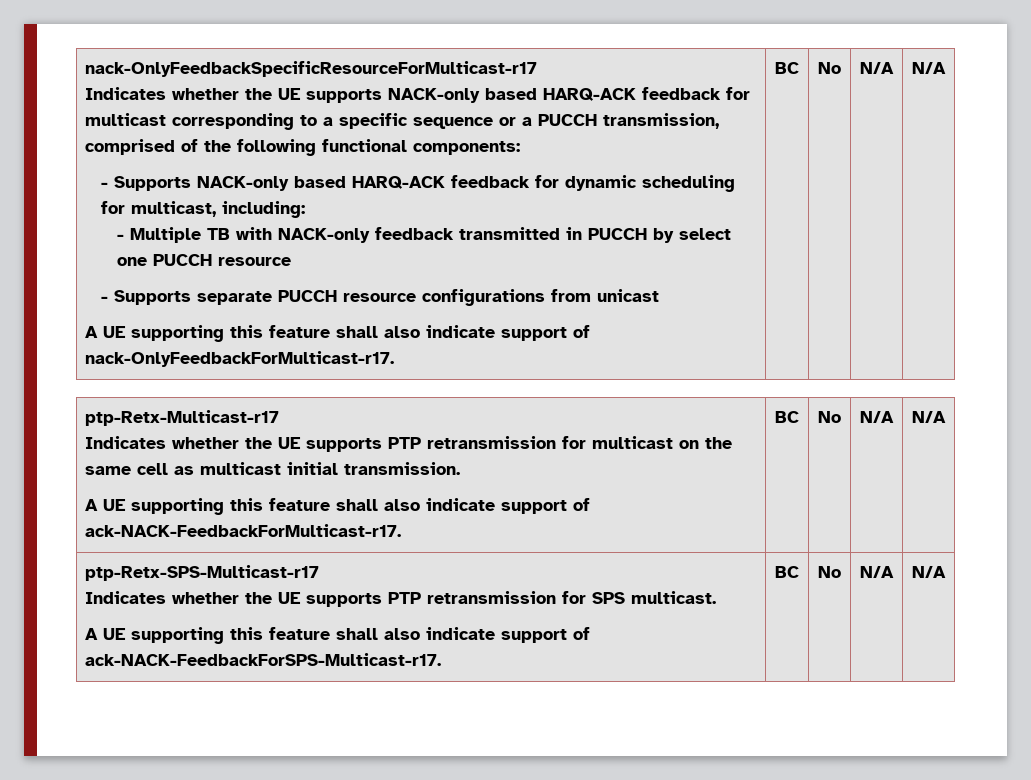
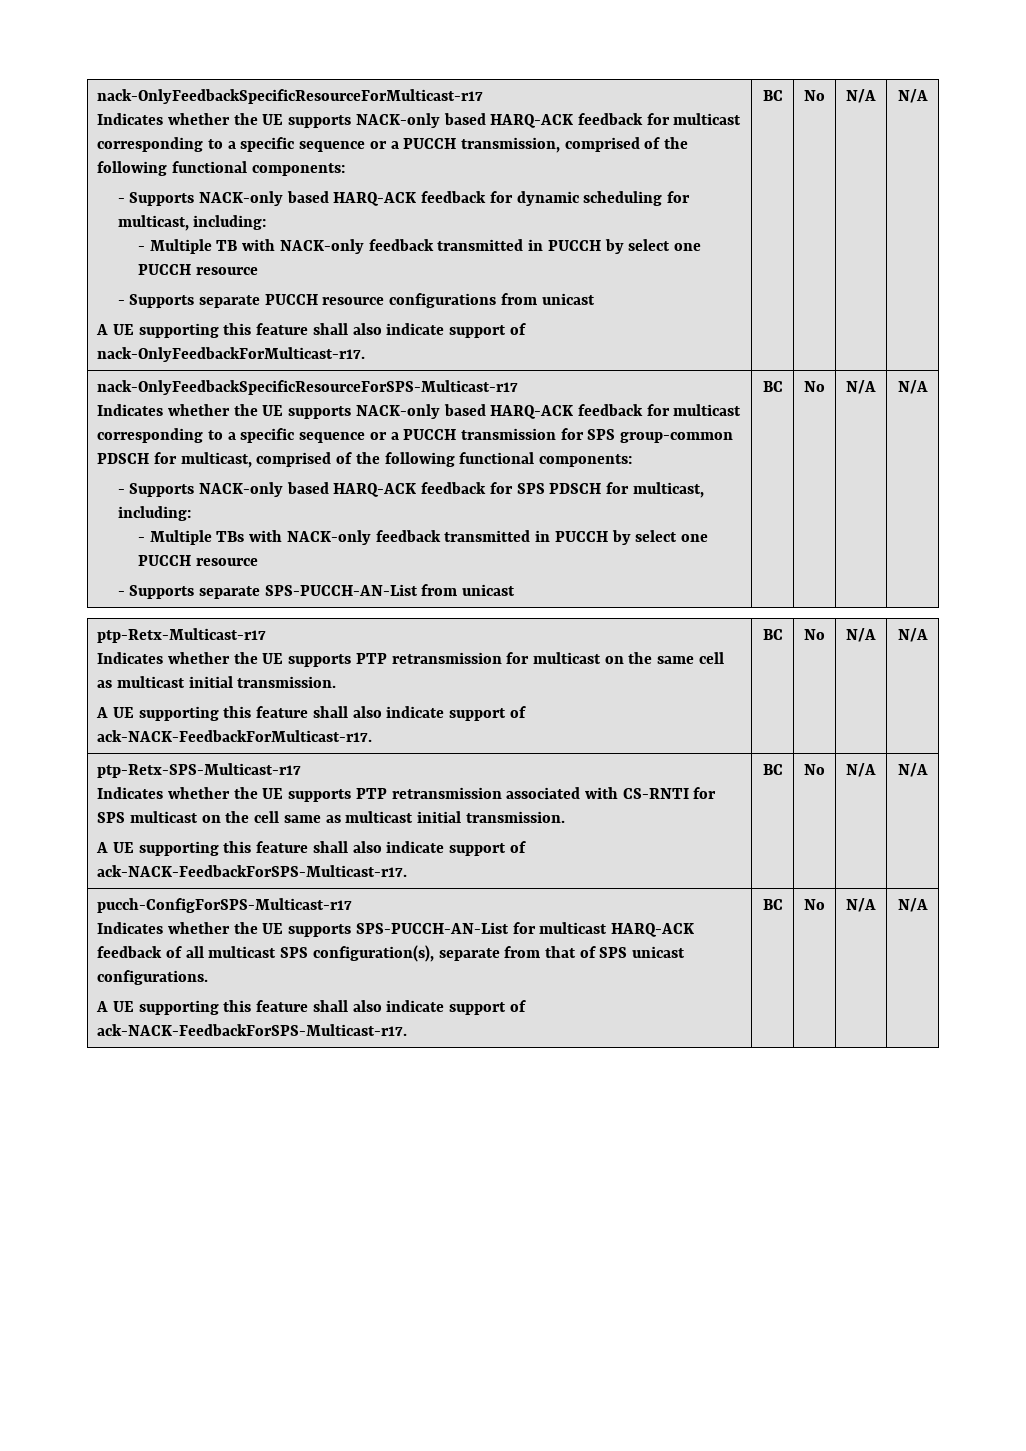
(946, 68) none -> [97,380,519,395] [97,404,742,419] [97,428,734,443] [97,452,632,468] [117,482,704,498] [117,506,191,521] [138,530,709,545] [138,555,258,566] [117,584,516,599] [762,381,783,392] [804,381,825,392] [846,380,876,394] [897,380,928,394] // nack-OnlyFeedbackSpecificResourceForSPS-Multicast-r17 // Indicates whether the UE supports NACK-only based HARQ-ACK feedback for multicast corresponding to a specific sequence or a PUCCH transmission for SPS group-common PDSCH for multicast, comprised of the following functional components: // - Supports NACK-only based HARQ-ACK feedback for SPS PDSCH for multicast, including: // - Multiple TBs with NACK-only feedback transmitted in PUCCH by select one PUCCH resource // - Supports separate SPS-PUCCH-AN-List from unicast | BC | No | N/A | N/A
[561,591,716,604] for SPS multicast. -> [506,787,717,799] [97,811,565,823] associated with CS-RNTI for SPS multicast on the cell same as multicast initial transmission.
(946, 572) none -> [97,898,353,913] [97,922,694,937] [97,945,686,962] [97,970,209,985] [96,1000,526,1015] [97,1024,408,1036] [762,899,783,910] [804,899,825,910] [846,898,876,912] [897,898,928,912] // pucch-ConfigForSPS-Multicast-r17 // Indicates whether the UE supports SPS-PUCCH-AN-List for multicast HARQ-ACK feedback of all multicast SPS configuration(s), separate from that of SPS unicast configurations. // A UE supporting this feature shall also indicate support of ack-NACK-FeedbackForSPS-Multicast-r17. | BC | No | N/A | N/A

